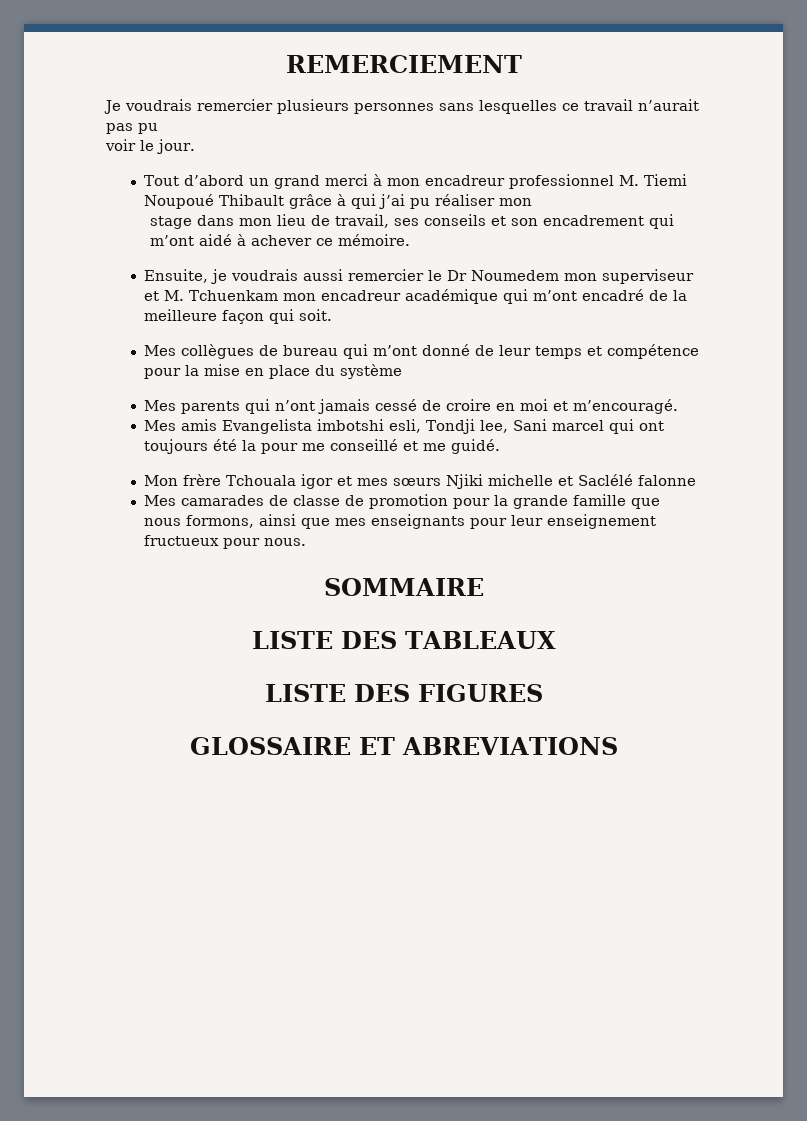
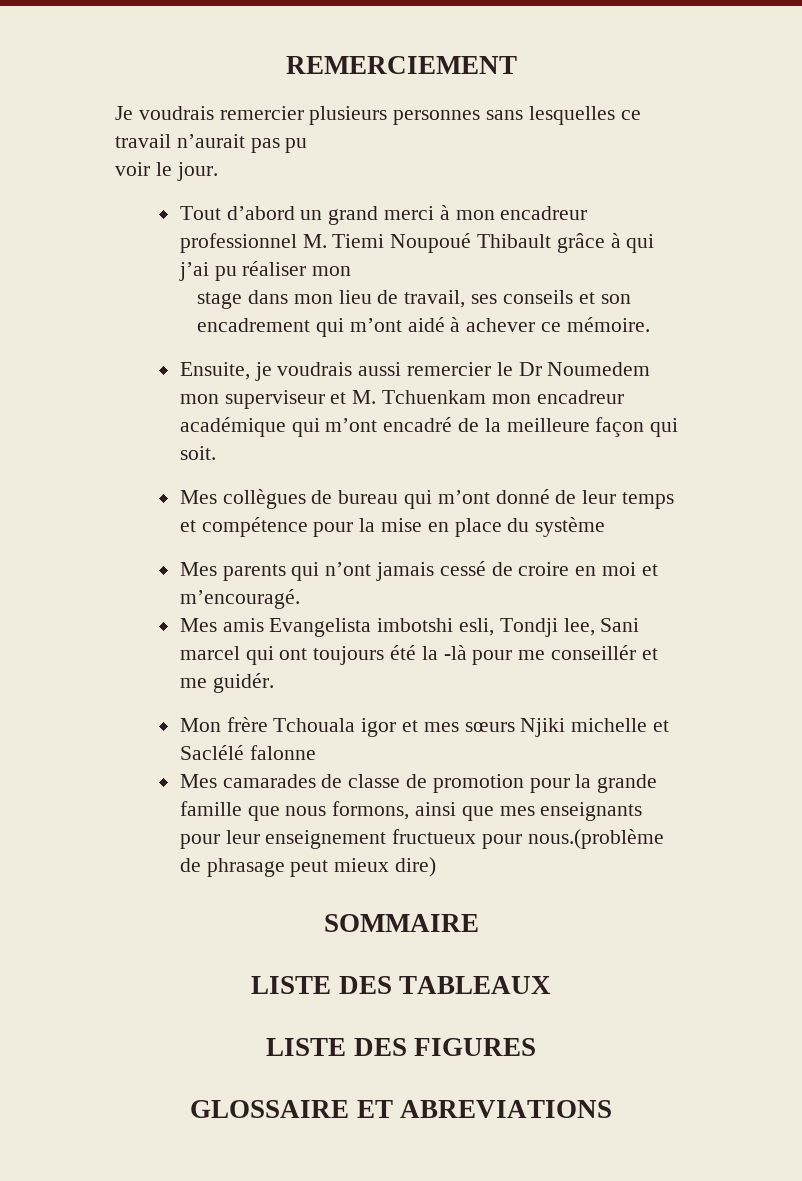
(257, 445) none -> [443,645,467,660] -là
[330,439,399,451] conseillé -> [551,645,637,660] conseillér
[451,439,501,454] guidé. -> [212,673,274,693] guidér.
[264,538,307,546] nous. -> [527,829,664,849] [179,857,437,877] nous.(problème de phrasage peut mieux dire)

